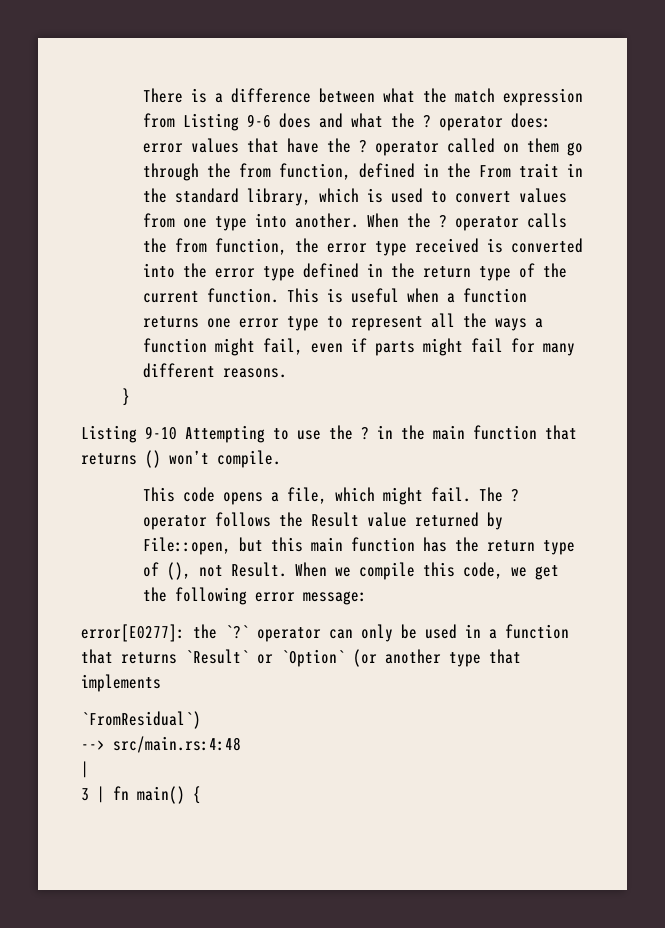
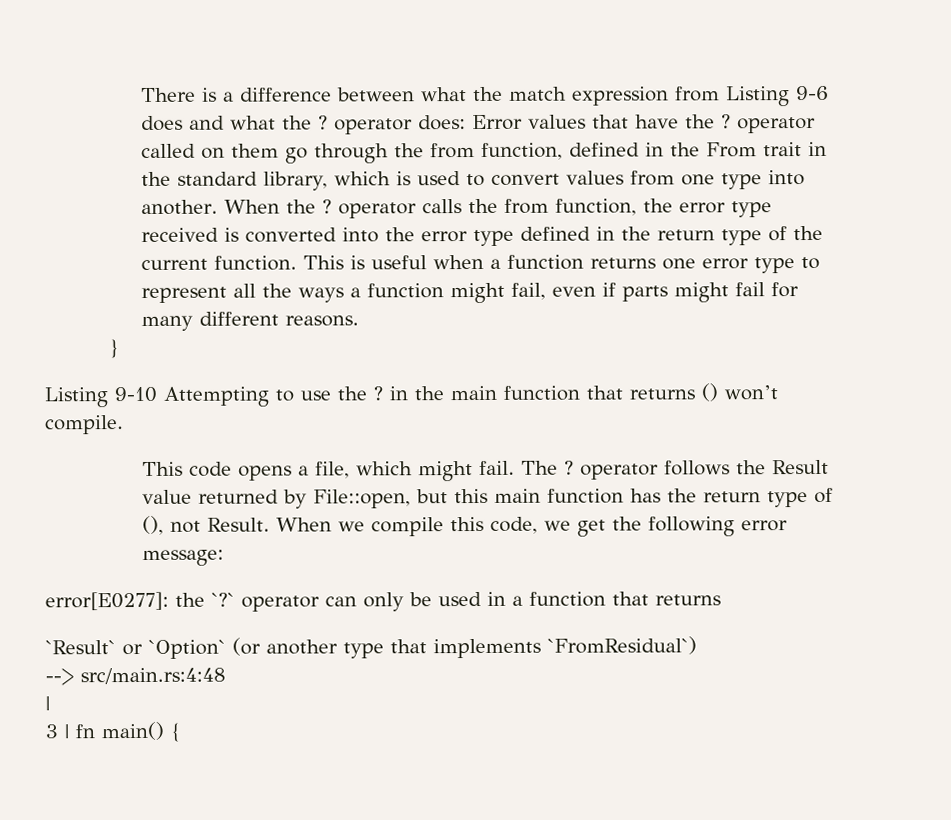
[143,143,184,153] error -> [471,114,523,131] Error
(177, 658) none -> (721, 600) //
(161, 683) // -> (541, 648) none

